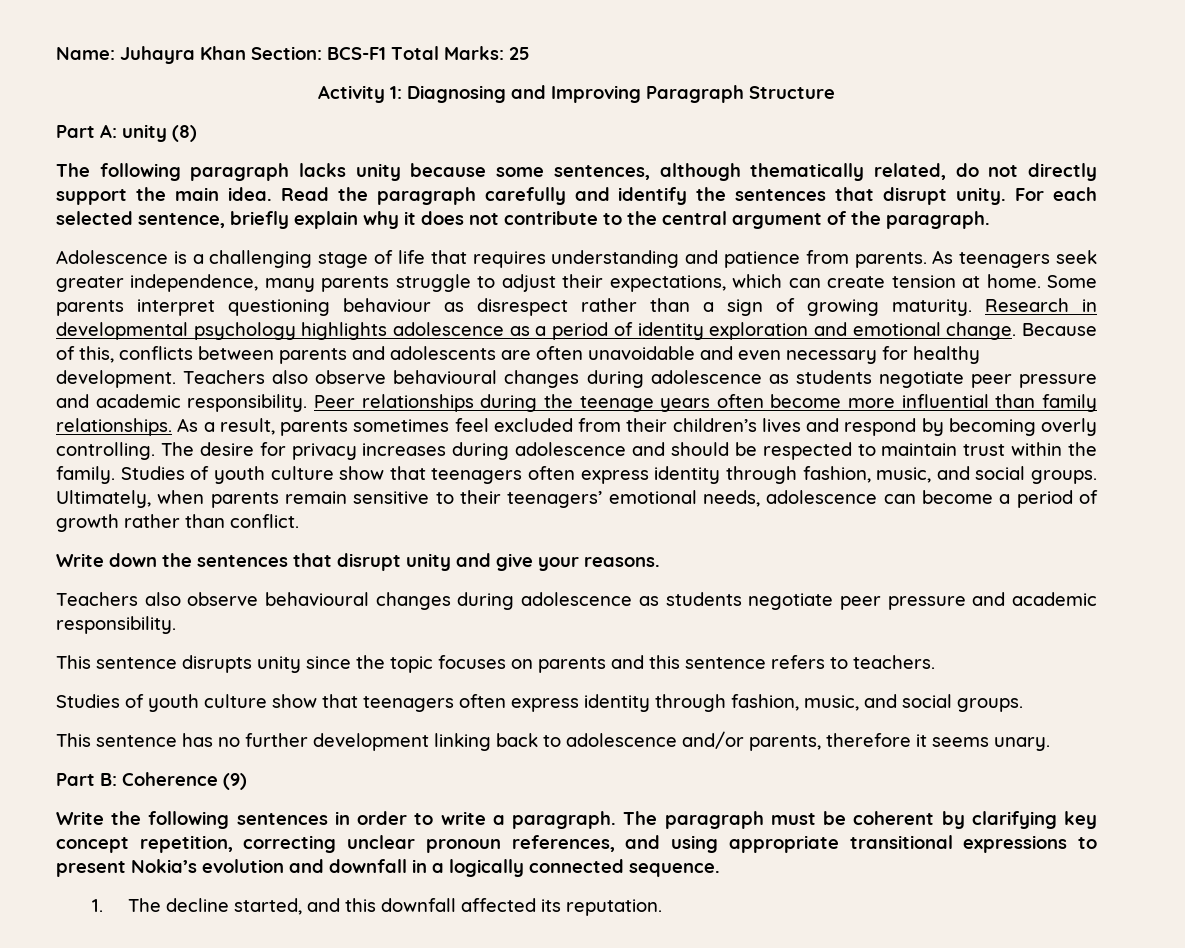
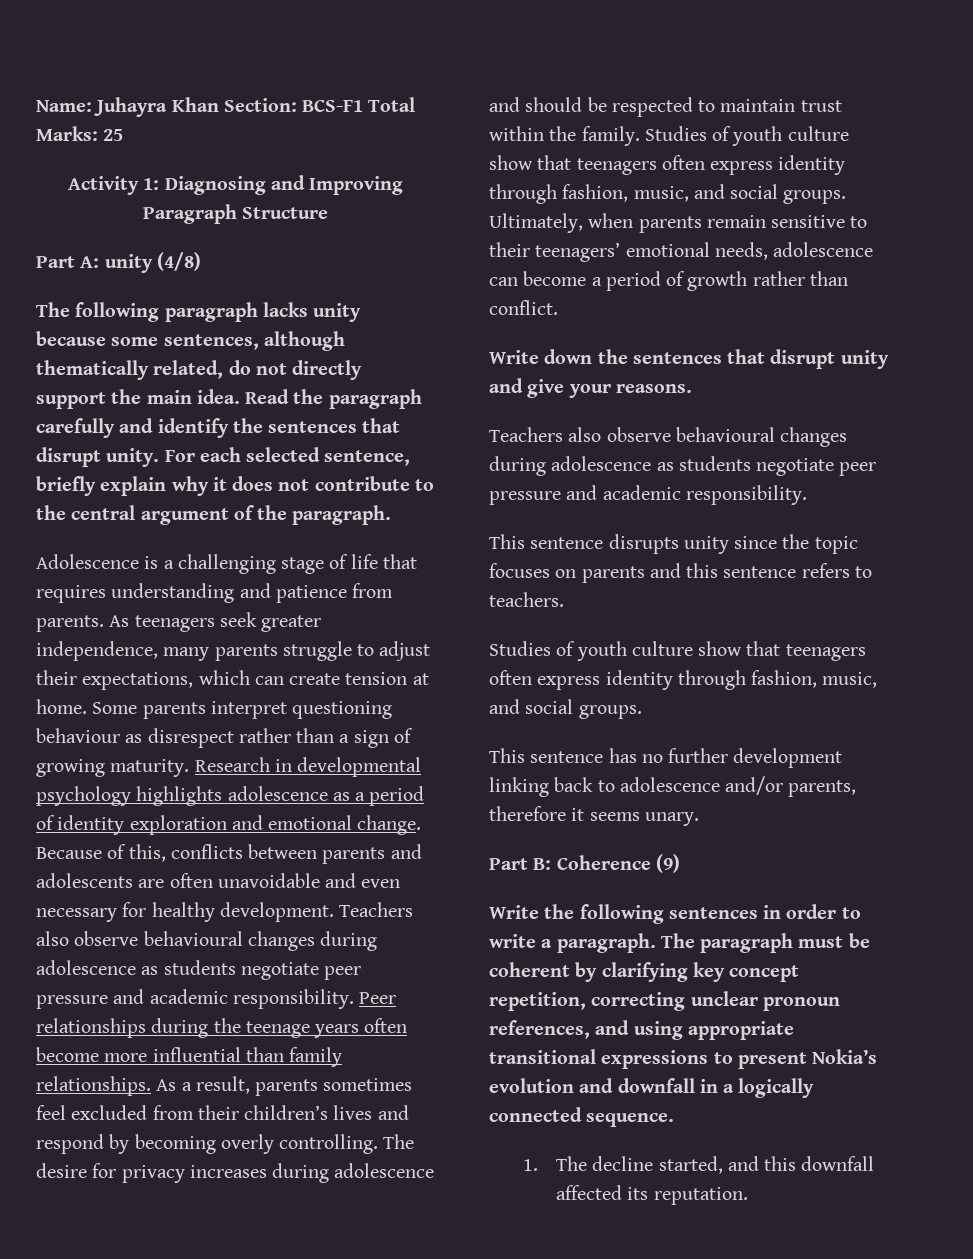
[172,125,197,142] (8) -> [156,252,201,271] (4/8)

